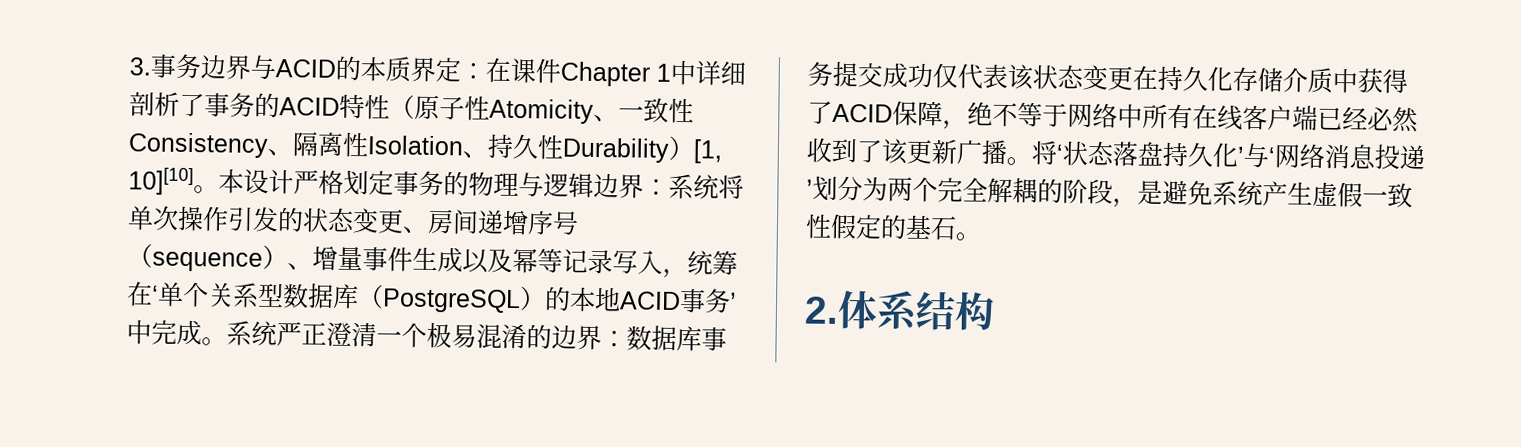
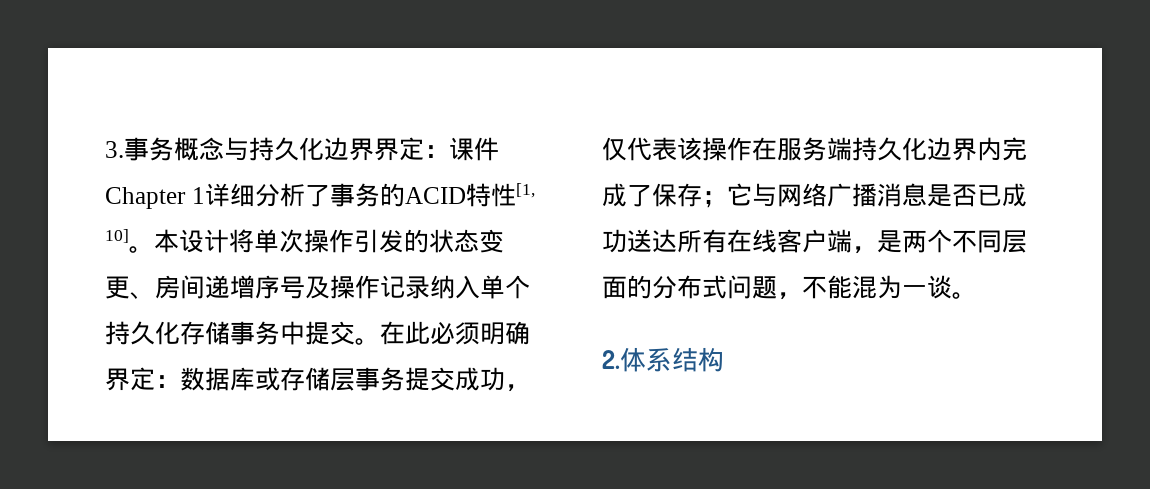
[200,54,512,83] 边界与ACID的本质界定：在 -> [174,137,449,161] 概念与持久化边界界定：
[670,59,746,86] [129,91,155,117] 中详细剖 -> [204,183,280,207] 详细分
[389,94,694,124] [128,131,723,164] [128,167,719,200] （原子性Atomicity、一致性Consistency、隔离性Isolation、持久性Durability）[1, 10][10]。本设计严格划定事务的物理与逻辑边界：系统 -> [515,183,535,198] [105,229,129,243] [129,229,229,253] [1, 10]。本设计
[127,243,738,279] [126,281,737,314] [126,319,702,352] （sequence）、增量事件生成以及幂等记录写入，统筹在‘单个关系型数据库（PostgreSQL）的本地ACID事务’中完成。系统严正澄清一个极易混淆的边界：数据库 -> [305,275,530,299] [105,321,530,345] [105,367,355,391] 及操作记录纳入单个持久化存储事务中提交。在此必须明确界定：数据库或存储层
(933, 75) none -> [505,384,530,392] ，
[1032,64,1408,94] [807,100,1419,134] [806,137,1426,171] [806,175,1413,208] [805,213,957,241] 状态变更在持久化存储介质中获得了ACID保障，绝不等于网络中所有在线客户端已经必然收到了该更新广播。将‘状态落盘持久化’与‘网络消息投递’划分为两个完全解耦的阶段，是避免系统产生虚假一致性假定的基石 -> [702,137,1027,161] [602,183,1027,208] [602,229,1027,254] [602,275,952,300] 操作在服务端持久化边界内完成了保存；它与网络广播消息是否已成功送达所有在线客户端，是两个不同层面的分布式问题，不能混为一谈

